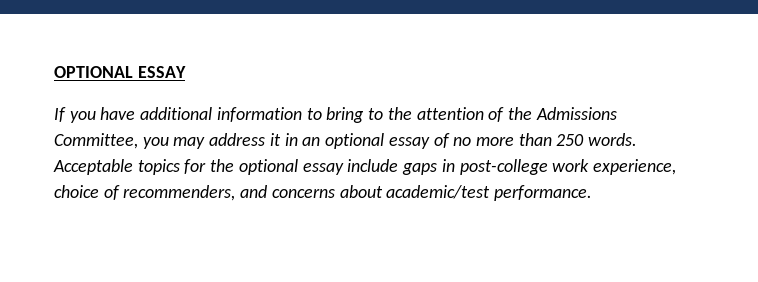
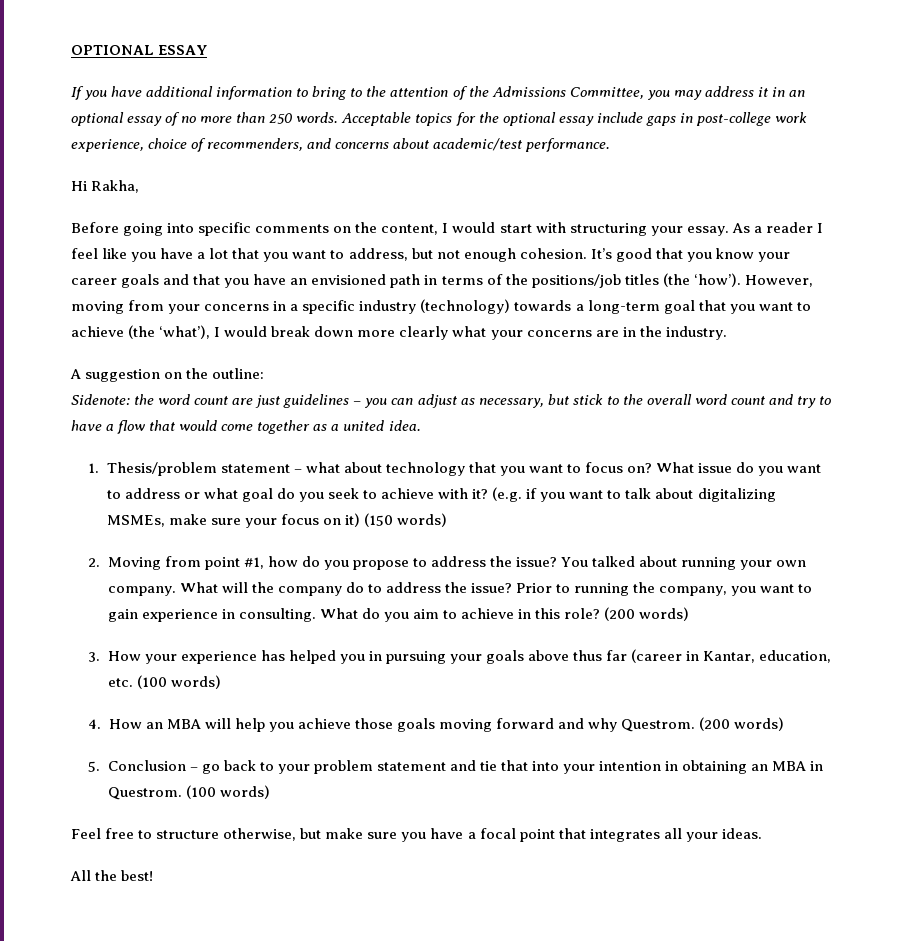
(593, 193) none -> [71,180,140,193] [71,222,823,236] [71,248,790,262] [71,273,813,288] [71,299,811,314] [71,325,727,340] [70,368,265,382] [71,394,832,408] [71,420,421,434] [88,462,822,476] [106,487,776,502] [106,513,447,528] [88,556,807,570] [107,582,813,596] [107,607,690,622] [88,649,832,664] [107,675,221,689] [88,717,785,732] [88,760,824,774] [107,785,270,800] [71,828,762,842] [70,870,154,881] // Hi Rakha, // Before going into specific comments on the content, I would start with structuring your essay. As a reader I feel like you have a lot that you want to address, but not enough cohesion. It’s good that you know your career goals and that you have an envisioned path in terms of the positions/job titles (the ‘how’). However, moving from your concerns in a specific industry (technology) towards a long-term goal that you want to achieve (the ‘what’), I would break down more clearly what your concerns are in the industry. // A suggestion on the outline: // Sidenote: the word count are just guidelines – you can adjust as necessary, but stick to the overall word count and try to have a flow that would come together as a united idea. // 1. Thesis/problem statement – what about technology that you want to focus on? What issue do you want to address or what goal do you seek to achieve with it? (e.g. if you want to talk about digitalizing MSMEs, make sure your focus on it) (150 words) // 2. Moving from point #1, how do you propose to address the issue? You talked about running your own company. What will the company do to address the issue? Prior to running the company, you want to gain experience in consulting. What do you aim to achieve in this role? (200 words) // 3. How your experience has helped you in pursuing your goals above thus far (career in Kantar, education, etc. (100 words) // 4. How an MBA will help you achieve those goals moving forward and why Questrom. (200 words) // 5. Conclusion – go back to your problem statement and tie that into your intention in obtaining an MBA in Questrom. (100 words) // Feel free to structure otherwise, but make sure you have a focal point that integrates all your ideas. // All the best!

